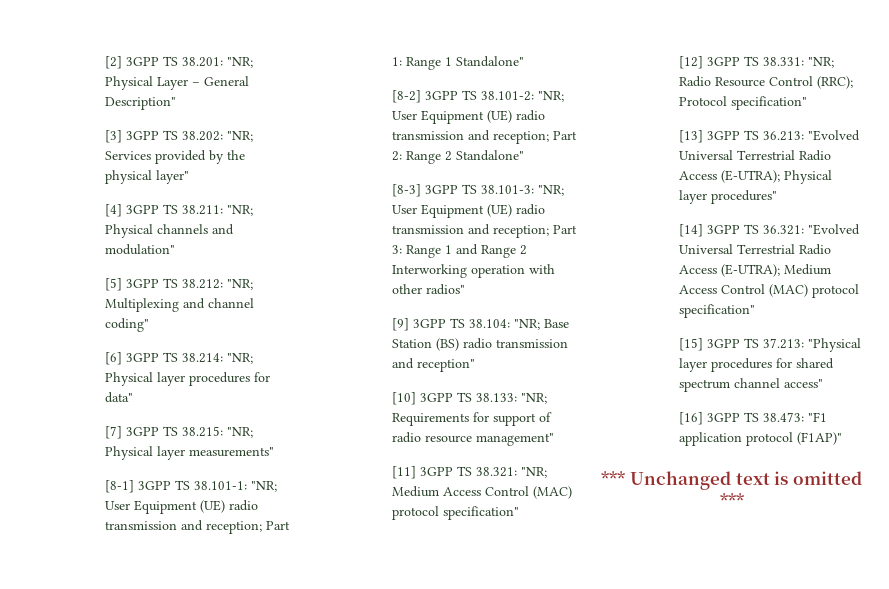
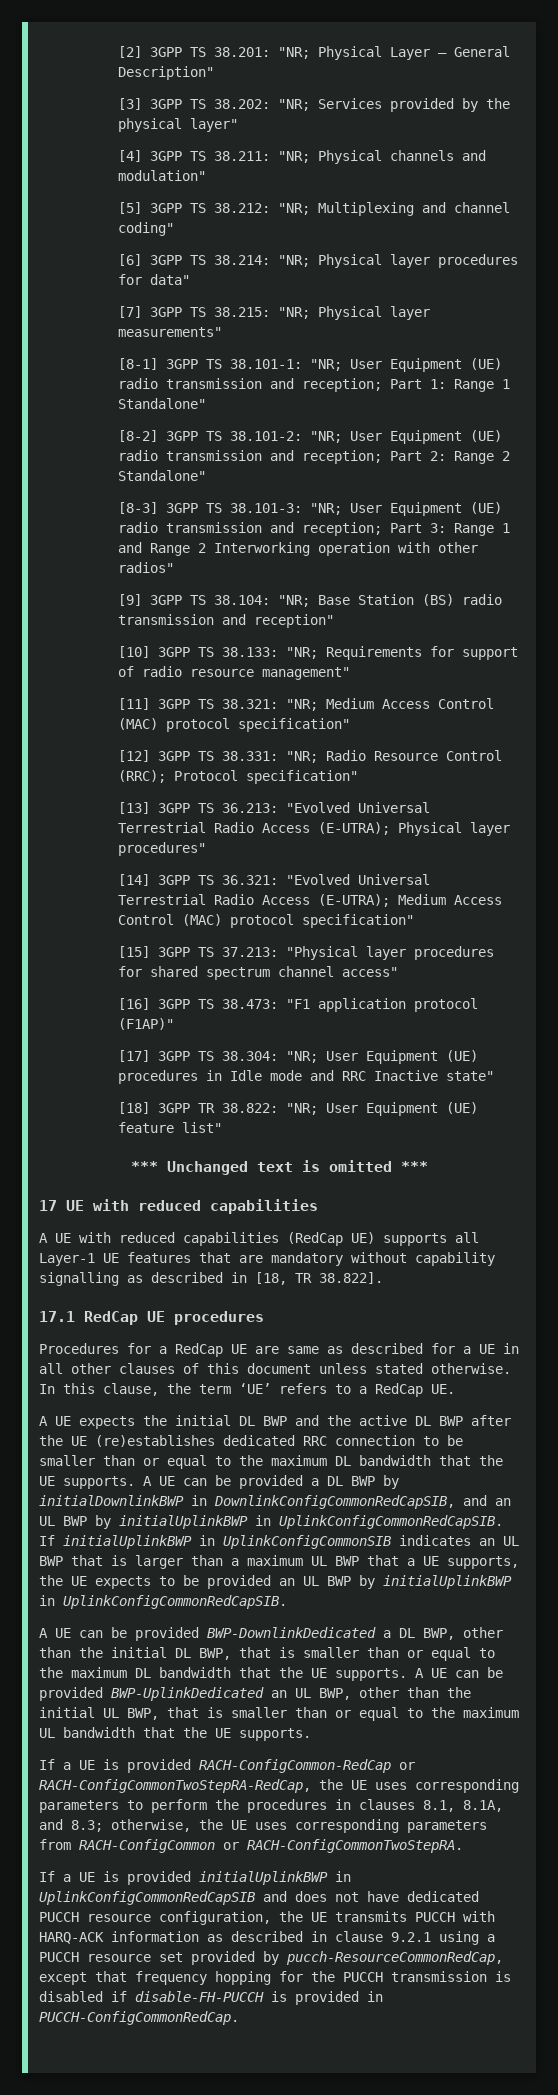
(842, 438) none -> [117,1050,478,1064] [117,1070,494,1084] [117,1102,478,1116] [117,1122,222,1133] // [17] 3GPP TS 38.304: "NR; User Equipment (UE) procedures in Idle mode and RRC Inactive state" // [18] 3GPP TR 38.822: "NR; User Equipment (UE) feature list"
(745, 499) none -> [39,1199,318,1214] [39,1232,479,1246] [39,1252,495,1266] [39,1272,383,1286] [39,1311,264,1325] [39,1343,519,1357] [39,1363,511,1374] [39,1383,455,1397] [39,1415,511,1429] [39,1435,463,1447] [39,1455,503,1469] [39,1475,399,1489] [39,1495,511,1509] [39,1515,503,1529] [39,1535,519,1549] [39,1555,519,1569] [39,1575,512,1589] [39,1595,287,1609] [39,1627,503,1641] [39,1647,495,1661] [39,1667,503,1681] [39,1687,471,1701] [39,1707,519,1721] [39,1727,311,1741] [39,1759,415,1773] [39,1779,519,1793] [39,1799,503,1813] [39,1819,487,1833] [39,1839,463,1853] [39,1871,351,1885] [39,1891,479,1905] [39,1911,495,1925] [39,1931,495,1945] [39,1951,503,1965] [39,1971,511,1985] [39,1991,383,2005] [39,2011,239,2025] // 17 UE with reduced capabilities // A UE with reduced capabilities (RedCap UE) supports all Layer-1 UE features that are mandatory without capability signalling as described in [18, TR 38.822]. // 17.1 RedCap UE procedures // Procedures for a RedCap UE are same as described for a UE in all other clauses of this document unless stated otherwise. In this clause, the term ‘UE’ refers to a RedCap UE. // A UE expects the initial DL BWP and the active DL BWP after the UE (re)establishes dedicated RRC connection to be smaller than or equal to the maximum DL bandwidth that the UE supports. A UE can be provided a DL BWP by initialDownlinkBWP in DownlinkConfigCommonRedCapSIB, and an UL BWP by initialUplinkBWP in UplinkConfigCommonRedCapSIB. If initialUplinkBWP in UplinkConfigCommonSIB indicates an UL BWP that is larger than a maximum UL BWP that a UE supports, the UE expects to be provided an UL BWP by initialUplinkBWP in UplinkConfigCommonRedCapSIB. // A UE can be provided BWP-DownlinkDedicated a DL BWP, other than the initial DL BWP, that is smaller than or equal to the maximum DL bandwidth that the UE supports. A UE can be provided BWP-UplinkDedicated an UL BWP, other than the initial UL BWP, that is smaller than or equal to the maximum UL bandwidth that the UE supports. // If a UE is provided RACH-ConfigCommon-RedCap or RACH-ConfigCommonTwoStepRA-RedCap, the UE uses corresponding parameters to perform the procedures in clauses 8.1, 8.1A, and 8.3; otherwise, the UE uses corresponding parameters from RACH-ConfigCommon or RACH-ConfigCommonTwoStepRA. // If a UE is provided initialUplinkBWP in UplinkConfigCommonRedCapSIB and does not have dedicated PUCCH resource configuration, the UE transmits PUCCH with HARQ-ACK information as described in clause 9.2.1 using a PUCCH resource set provided by pucch-ResourceCommonRedCap, except that frequency hopping for the PUCCH transmission is disabled if disable-FH-PUCCH is provided in PUCCH-ConfigCommonRedCap.

